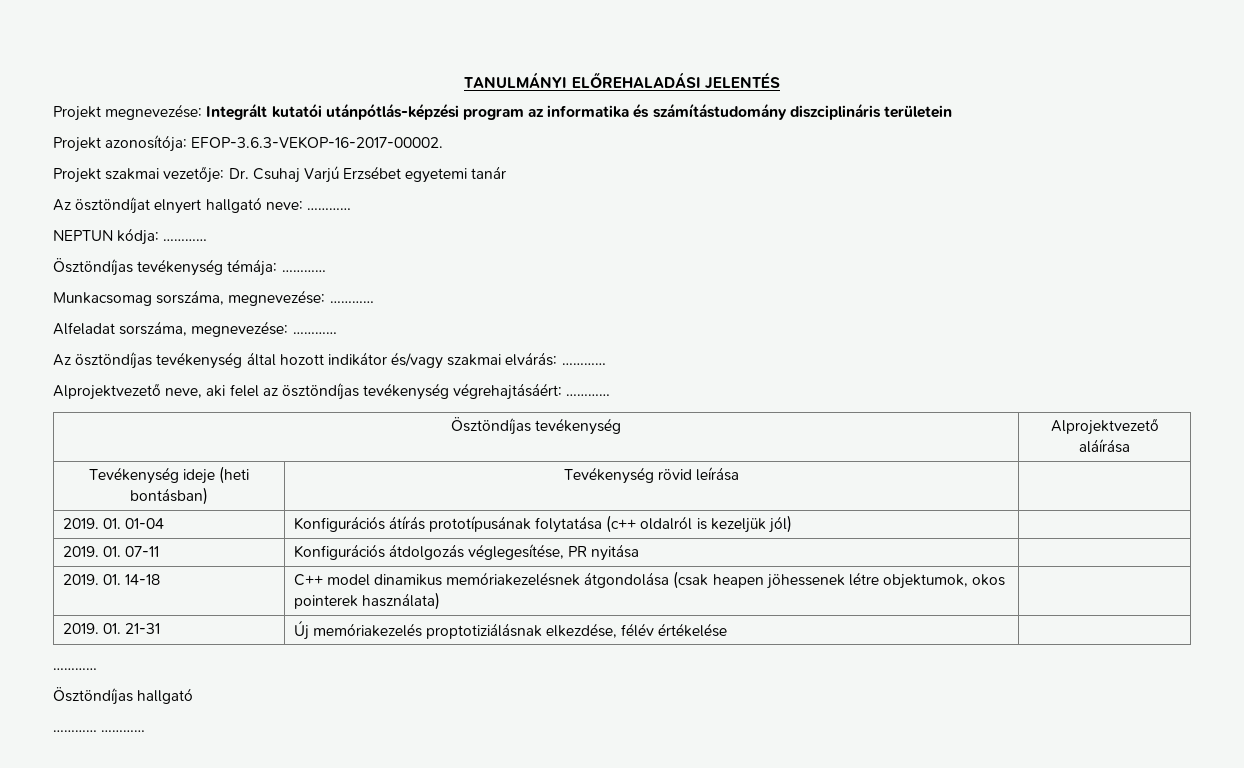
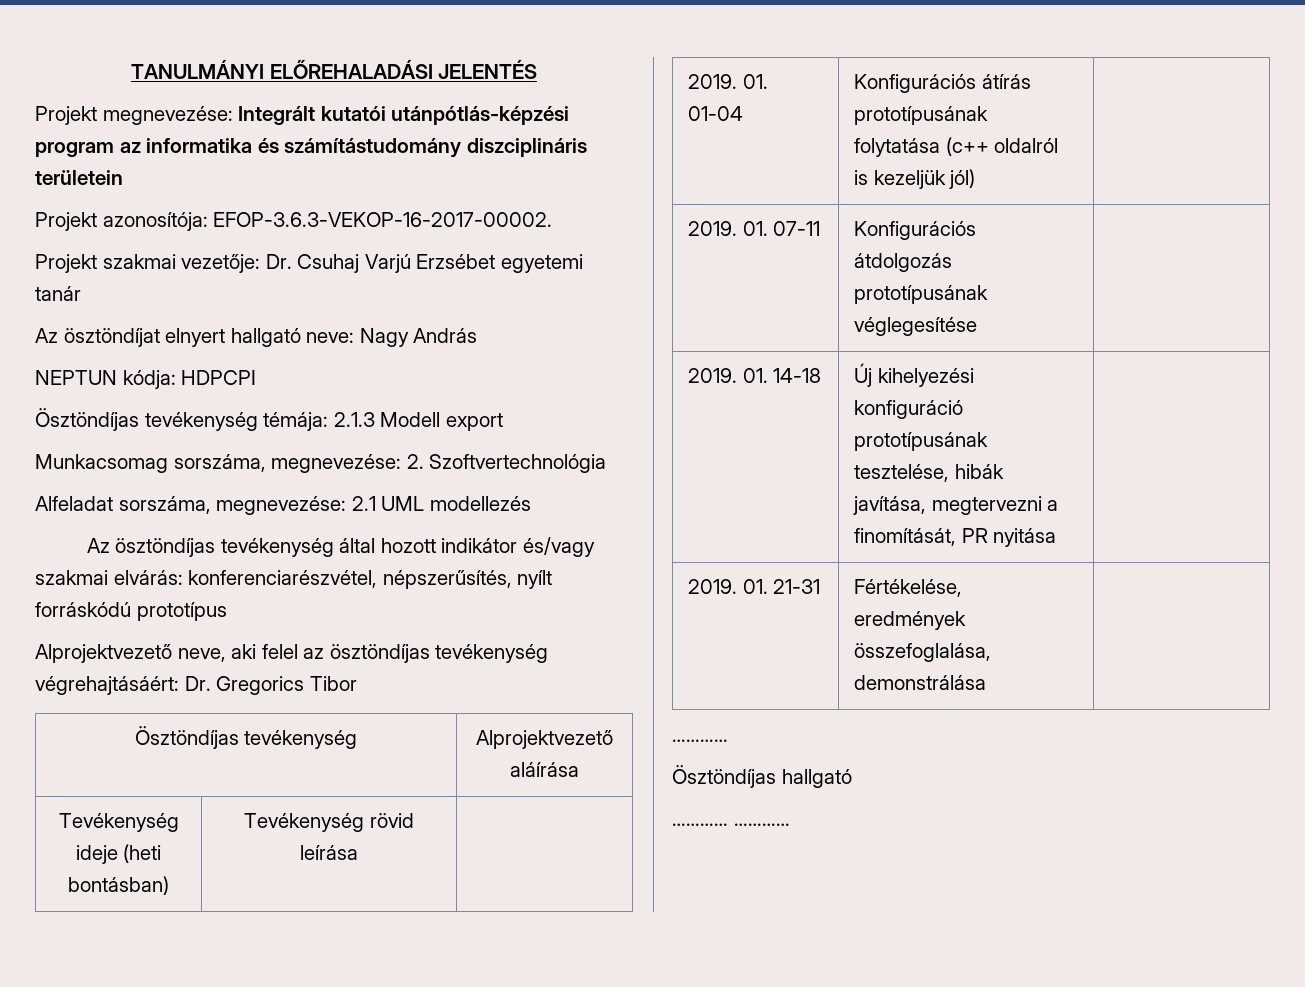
[306,208,351,210] ………… -> [359,328,478,347] Nagy András
[163,239,208,241] ………… -> [181,370,257,385] HDPCPI
[281,270,326,272] ………… -> [333,412,503,431] 2.1.3 Modell export
[329,301,374,303] ………… -> [406,454,607,473] 2. Szoftvertechnológia
[292,332,337,334] ………… -> [351,496,531,511] 2.1 UML modellezés
[561,363,606,365] ………… -> [188,570,553,589] [35,602,227,621] konferenciarészvétel, népszerűsítés, nyílt forráskódú prototípus
[566,394,611,396] ………… -> [184,676,357,695] Dr. Gregorics Tibor
[467,544,640,561] [62,574,160,585] [293,571,1006,589] [293,592,440,610] [62,623,160,634] [293,620,728,640] véglegesítése, PR nyitása | // 2019. 01. 14-18 | C++ model dinamikus memóriakezelésnek átgondolása (csak heapen jöhessenek létre objektumok, okos pointerek használata) | // 2019. 01. 21-31 | Új memóriakezelés proptotiziálásnak elkezdése, félév értékelése -> [854,285,989,304] [854,317,978,336] [688,368,822,383] [854,363,974,387] [854,400,964,419] [854,432,989,451] [854,464,1004,482] [853,496,1059,515] [854,528,1057,547] [688,579,821,594] [854,579,963,597] [854,611,967,630] [854,643,992,662] [854,675,987,690] prototípusának véglegesítése | // 2019. 01. 14-18 | Új kihelyezési konfiguráció prototípusának tesztelése, hibák javítása, megtervezni a finomítását, PR nyitása | // 2019. 01. 21-31 | Fértékelése, eredmények összefoglalása, demonstrálása

